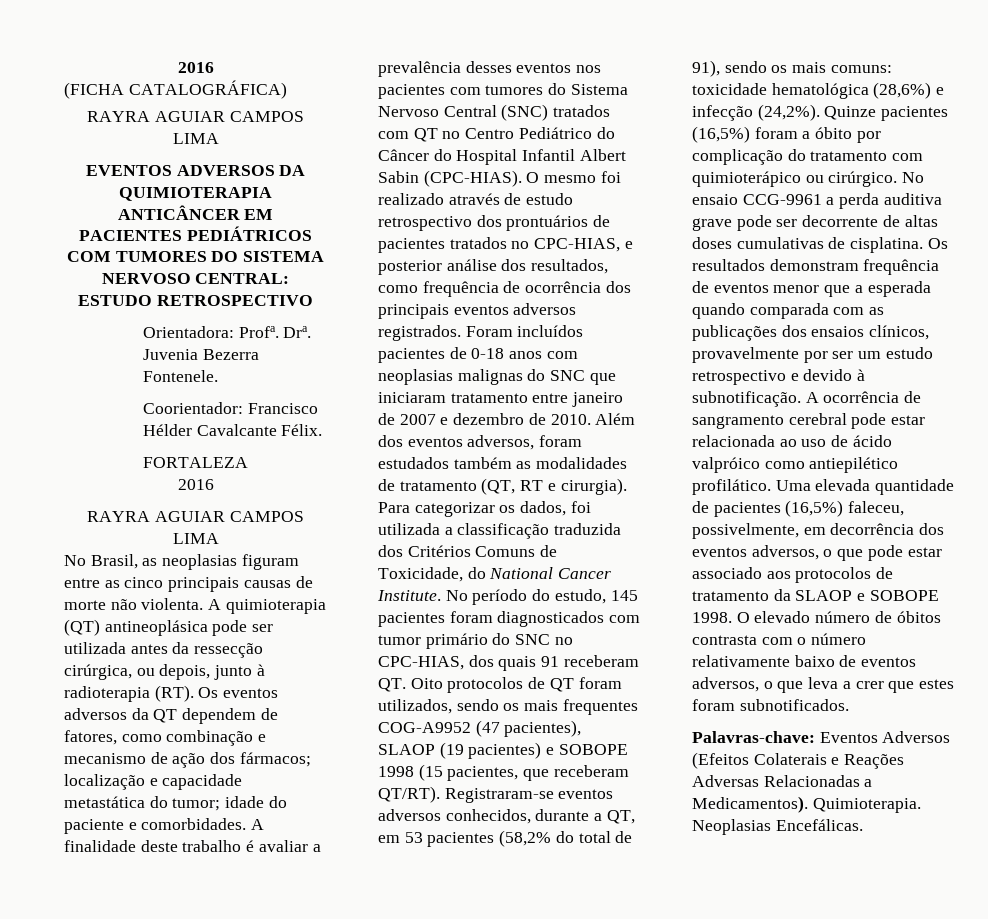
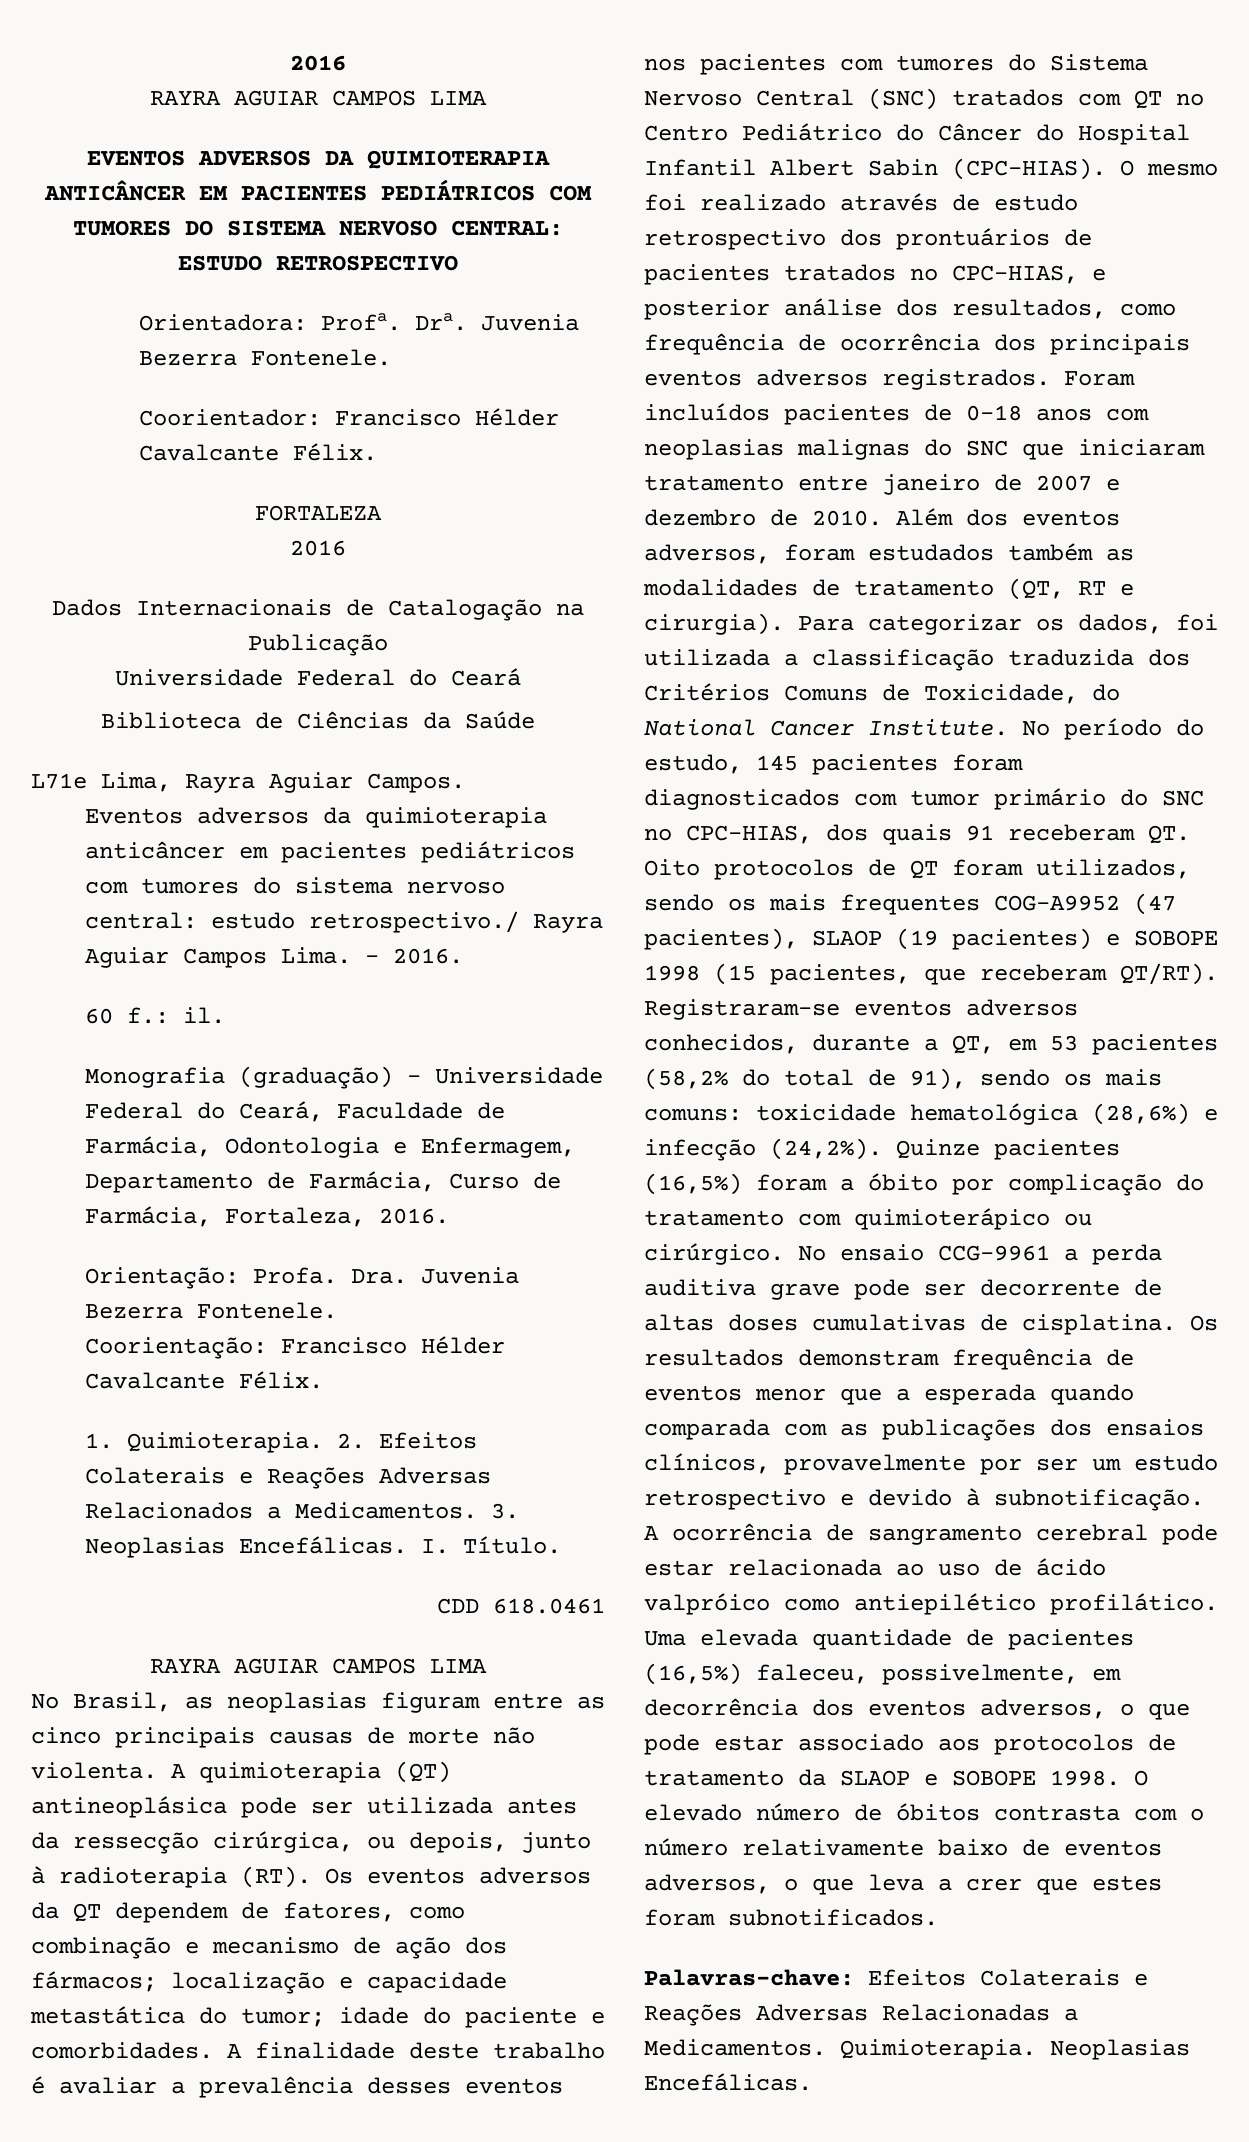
[177,62,214,73] [64,80,287,99] 2016 // (FICHA CATALOGRÁFICA) -> [290,55,346,71] 2016
(214, 484) none -> [52,599,584,621] [248,634,388,656] [115,668,521,686] [101,711,535,729] [31,772,465,793] [85,807,548,828] [85,841,576,863] [85,877,506,894] [85,911,604,933] [85,947,464,968] [85,1007,226,1024] [85,1066,604,1089] [85,1101,506,1122] [85,1136,576,1158] [85,1171,562,1193] [85,1206,450,1227] [85,1267,520,1289] [85,1302,338,1319] [85,1336,506,1359] [85,1371,324,1389] [85,1432,478,1453] [85,1467,492,1489] [85,1502,520,1519] [85,1536,562,1558] [437,1598,605,1614] // Dados Internacionais de Catalogação na Publicação // Universidade Federal do Ceará // Biblioteca de Ciências da Saúde // L71e Lima, Rayra Aguiar Campos. // Eventos adversos da quimioterapia anticâncer em pacientes pediátricos com tumores do sistema nervoso central: estudo retrospectivo./ Rayra Aguiar Campos Lima. – 2016. // 60 f.: il. // Monografia (graduação) – Universidade Federal do Ceará, Faculdade de Farmácia, Odontologia e Enfermagem, Departamento de Farmácia, Curso de Farmácia, Fortaleza, 2016. // Orientação: Profa. Dra. Juvenia Bezerra Fontenele. // Coorientação: Francisco Hélder Cavalcante Félix. // 1. Quimioterapia. 2. Efeitos Colaterais e Reações Adversas Relacionados a Medicamentos. 3. Neoplasias Encefálicas. I. Título. // CDD 618.0461
[819,731,951,743] [692,752,749,769] Eventos Adversos (Efeitos -> [868,1969,966,1986] Efeitos
[692,796,808,813] Medicamentos). -> [644,2039,826,2056] Medicamentos.

